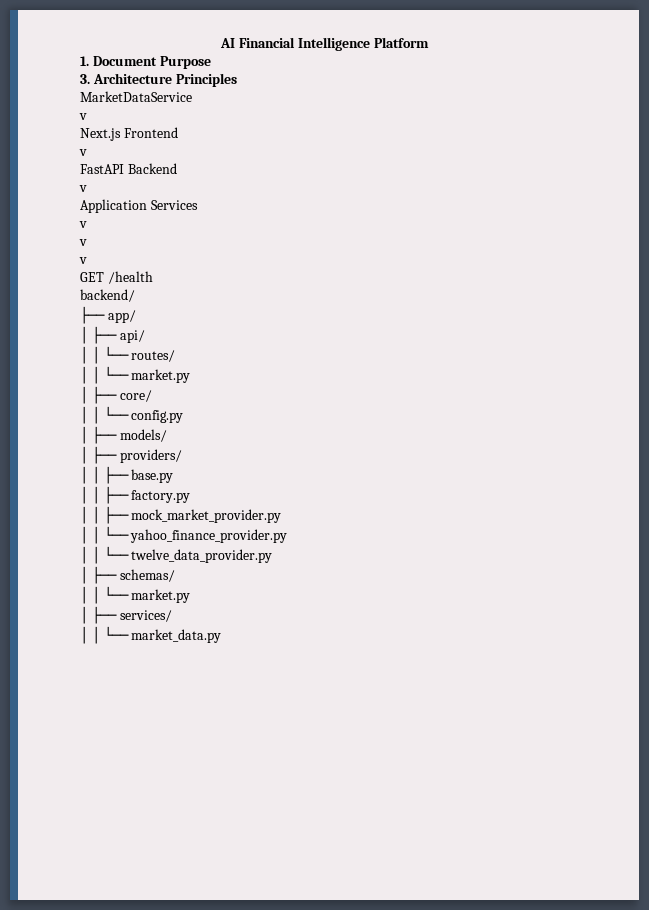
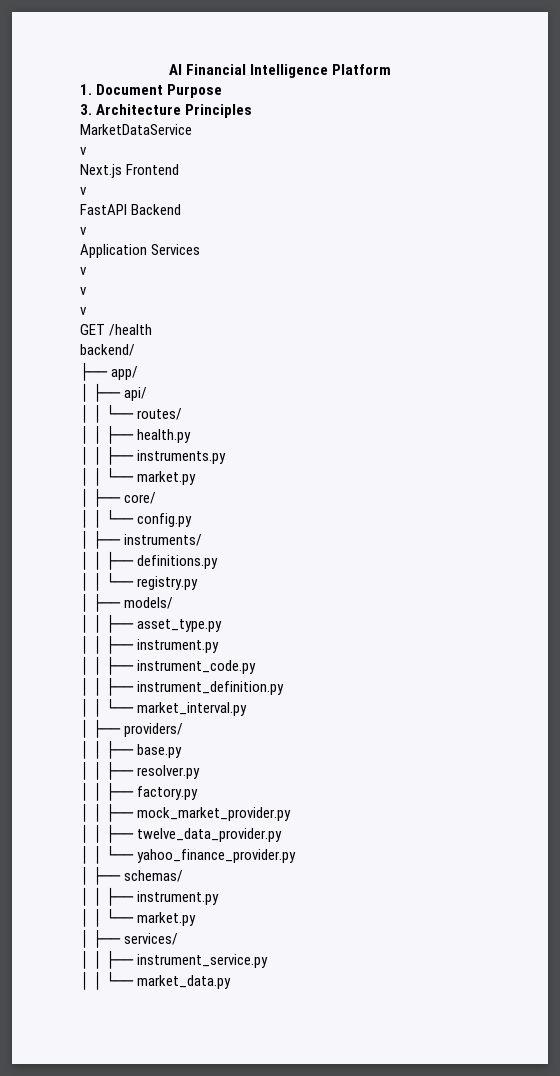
(176, 356) none -> [80,425,192,444] [80,446,227,465] // │ │ ├── health.py // │ │ ├── instruments.py
[119,429,167,442] models/ -> [124,534,203,546] [80,551,219,570] [80,572,199,591] [80,593,174,612] [80,614,223,633] [80,635,220,654] [80,656,257,675] [80,677,285,696] [80,698,248,717] instruments/ // │ │ ├── definitions.py // │ │ └── registry.py // │ ├── models/ // │ │ ├── asset_type.py // │ │ ├── instrument.py // │ │ ├── instrument_code.py // │ │ ├── instrument_definition.py // │ │ └── market_interval.py
(174, 476) none -> [80,761,201,780] // │ │ ├── resolver.py
(282, 516) none -> [80,824,283,843] // │ │ ├── twelve_data_provider.py
[91,546,273,564] [80,566,175,584] │ └── twelve_data_provider.py // │ ├── schemas/ -> [93,866,184,885] [80,887,220,906] ├── schemas/ // │ │ ├── instrument.py
(172, 616) none -> [80,950,269,969] // │ │ ├── instrument_service.py

